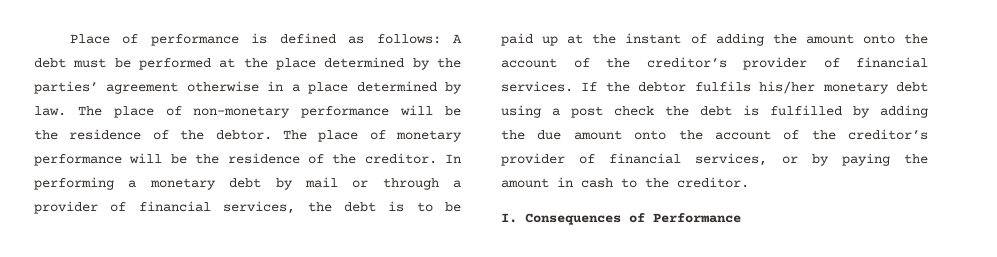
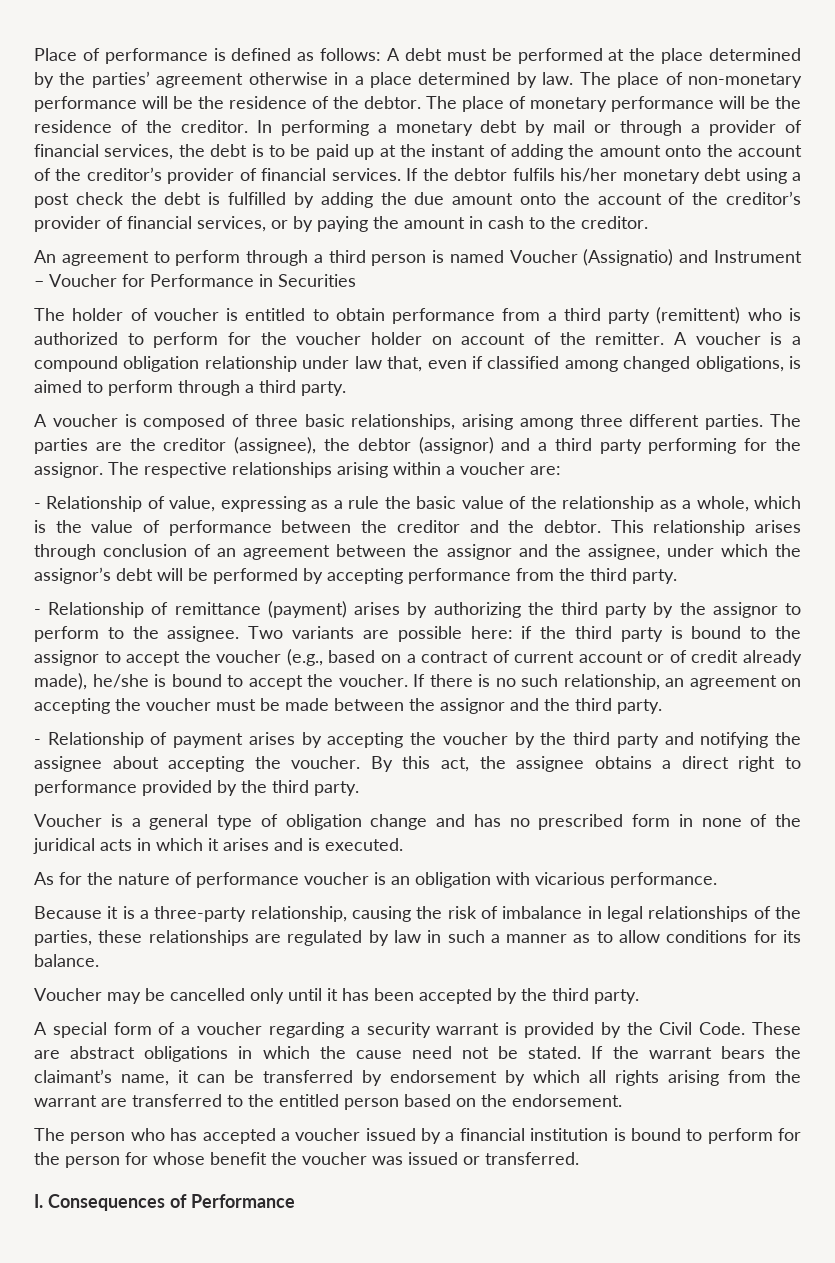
(749, 182) none -> [34,249,802,266] [34,274,356,287] [34,307,801,324] [34,332,801,348] [34,356,801,372] [34,380,346,396] [34,414,801,430] [34,437,802,454] [34,462,561,478] [34,496,802,512] [34,520,802,536] [34,544,802,560] [34,567,677,584] [34,601,801,618] [34,626,801,642] [34,649,802,666] [34,673,801,690] [34,698,662,714] [34,732,802,748] [34,756,801,772] [34,780,359,796] [34,814,801,830] [33,838,403,854] [34,872,717,888] [34,906,802,922] [34,930,801,946] [34,954,99,967] [34,988,639,1004] [34,1022,801,1038] [34,1046,801,1062] [34,1069,801,1086] [34,1094,622,1110] [34,1128,801,1144] [34,1152,579,1168] // An agreement to perform through a third person is named Voucher (Assignatio) and Instrument – Voucher for Performance in Securities // The holder of voucher is entitled to obtain performance from a third party (remittent) who is authorized to perform for the voucher holder on account of the remitter. A voucher is a compound obligation relationship under law that, even if classified among changed obligations, is aimed to perform through a third party. // A voucher is composed of three basic relationships, arising among three different parties. The parties are the creditor (assignee), the debtor (assignor) and a third party performing for the assignor. The respective relationships arising within a voucher are: // - Relationship of value, expressing as a rule the basic value of the relationship as a whole, which is the value of performance between the creditor and the debtor. This relationship arises through conclusion of an agreement between the assignor and the assignee, under which the assignor’s debt will be performed by accepting performance from the third party. // - Relationship of remittance (payment) arises by authorizing the third party by the assignor to perform to the assignee. Two variants are possible here: if the third party is bound to the assignor to accept the voucher (e.g., based on a contract of current account or of credit already made), he/she is bound to accept the voucher. If there is no such relationship, an agreement on accepting the voucher must be made between the assignor and the third party. // - Relationship of payment arises by accepting the voucher by the third party and notifying the assignee about accepting the voucher. By this act, the assignee obtains a direct right to performance provided by the third party. // Voucher is a general type of obligation change and has no prescribed form in none of the juridical acts in which it arises and is executed. // As for the nature of performance voucher is an obligation with vicarious performance. // Because it is a three-party relationship, causing the risk of imbalance in legal relationships of the parties, these relationships are regulated by law in such a manner as to allow conditions for its balance. // Voucher may be cancelled only until it has been accepted by the third party. // A special form of a voucher regarding a security warrant is provided by the Civil Code. These are abstract obligations in which the cause need not be stated. If the warrant bears the claimant’s name, it can be transferred by endorsement by which all rights arising from the warrant are transferred to the entitled person based on the endorsement. // The person who has accepted a voucher issued by a financial institution is bound to perform for the person for whose benefit the voucher was issued or transferred.

